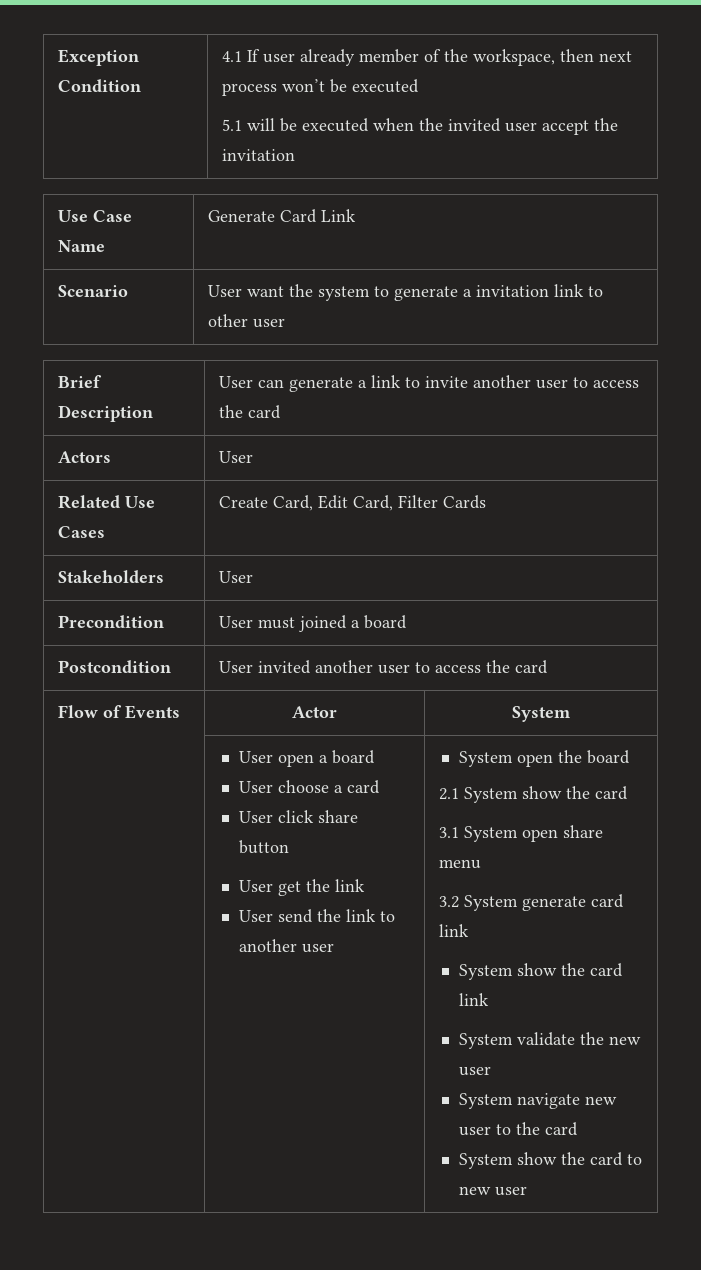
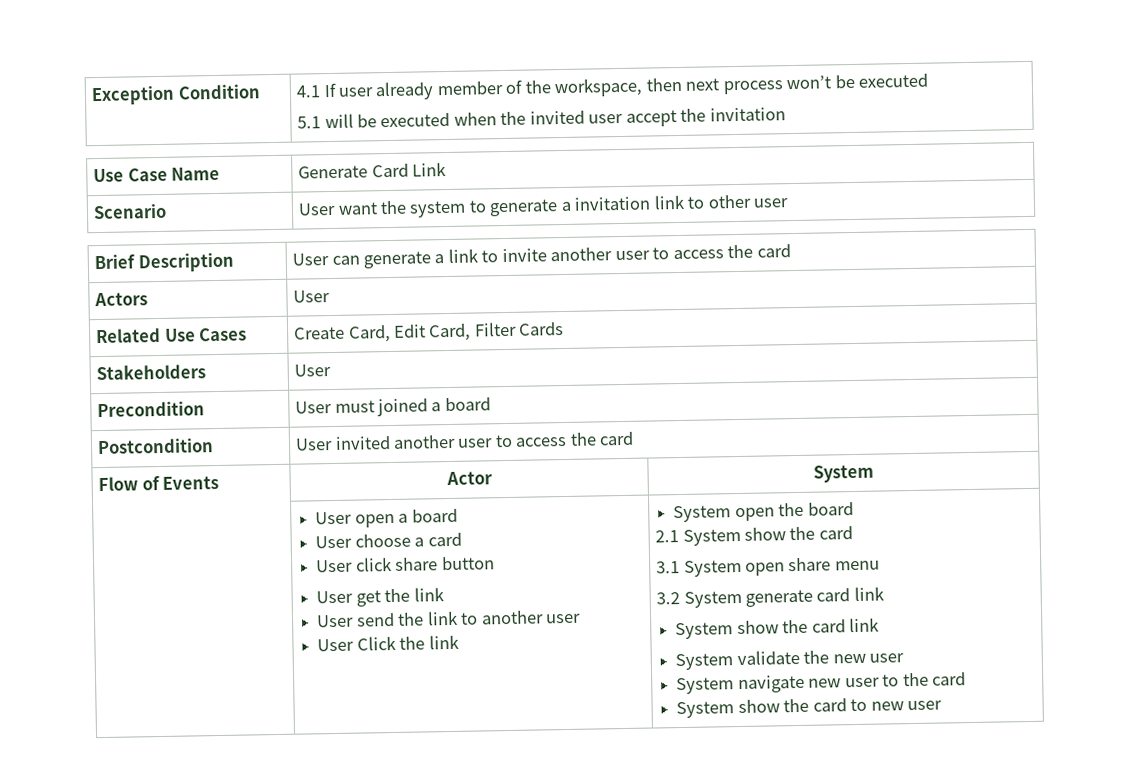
(334, 948) none -> [317,634,459,652] // User Click the link

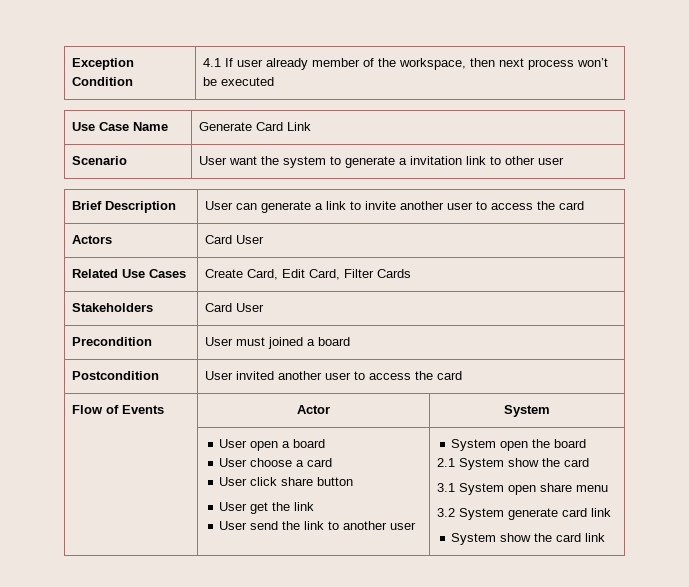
[297,107,786,129] // 5.1 will be executed when the invited user accept the invitation -> (275, 81) none
(149, 299) none -> [205,235,233,244] Card
(207, 372) none -> [205,303,233,312] Card
[317,634,459,652] // User Click the link -> (417, 526) none
[675,649,905,671] [676,672,966,695] [676,698,942,719] // System validate the new user // System navigate new user to the card // System show the card to new user -> (606, 537) none

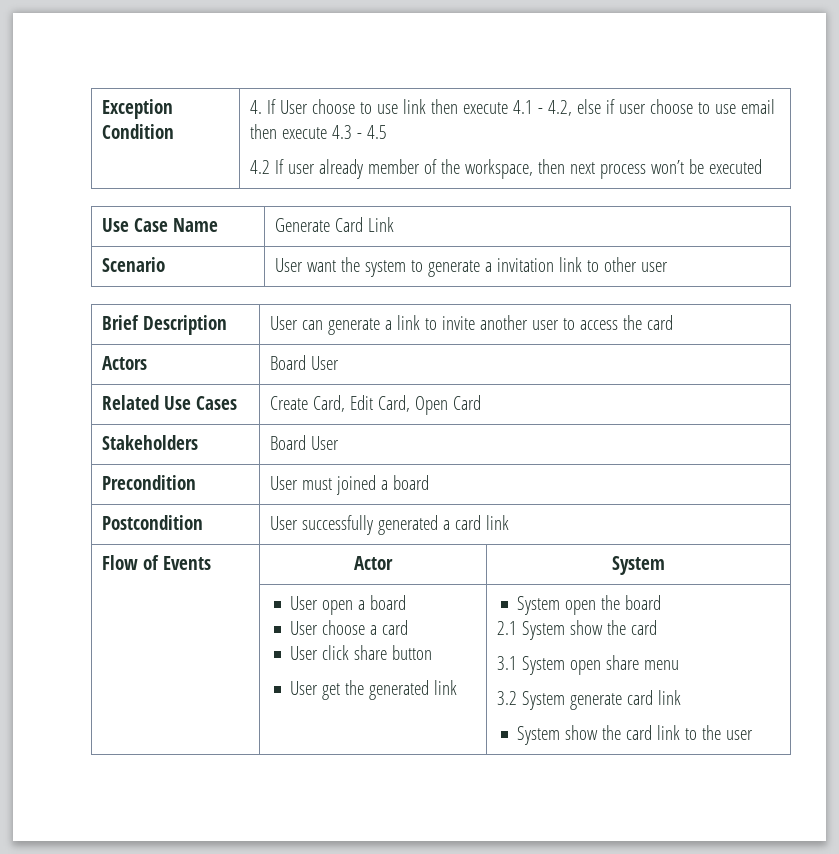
[203,58,222,67] 4.1 -> [250,99,775,116] [250,124,387,139] [250,160,271,174] 4. If User choose to use link then execute 4.1 - 4.2, else if user choose to use email then execute 4.3 - 4.5 // 4.2
[205,235,233,244] Card -> [270,355,307,370] Board
[344,269,412,278] Filter Cards -> [414,395,481,415] Open Card
[205,303,233,312] Card -> [270,435,307,450] Board
[236,371,463,380] invited another user to access the card -> [302,515,509,535] successfully generated a card link
[294,502,315,511] [219,521,417,530] link // User send the link to another user -> [369,680,458,700] generated link
(606, 537) none -> [685,725,754,740] to the user

